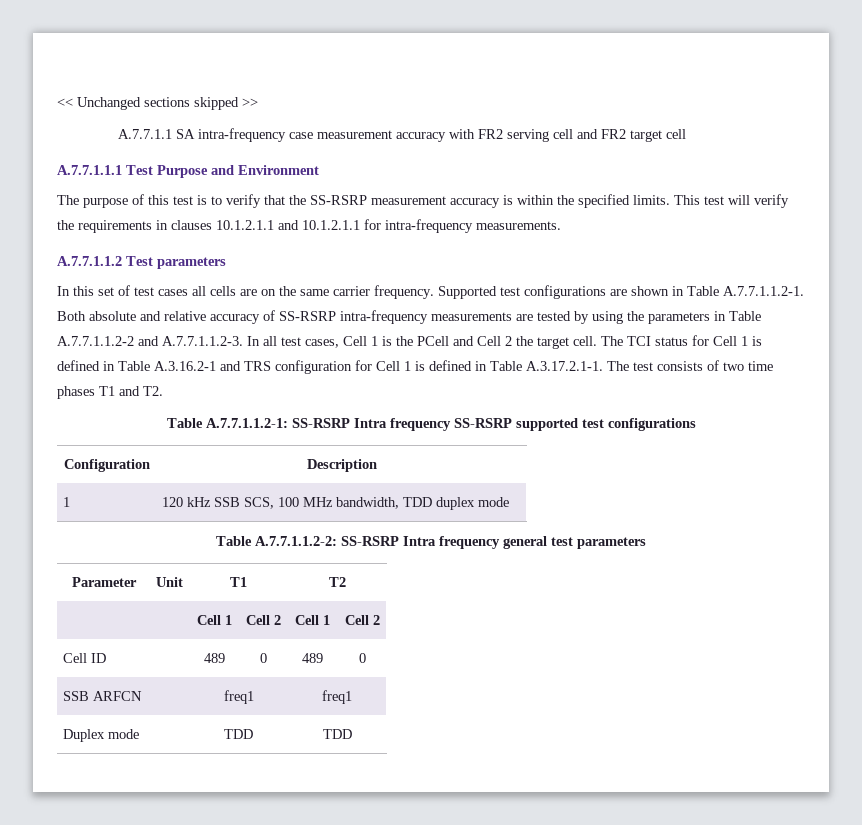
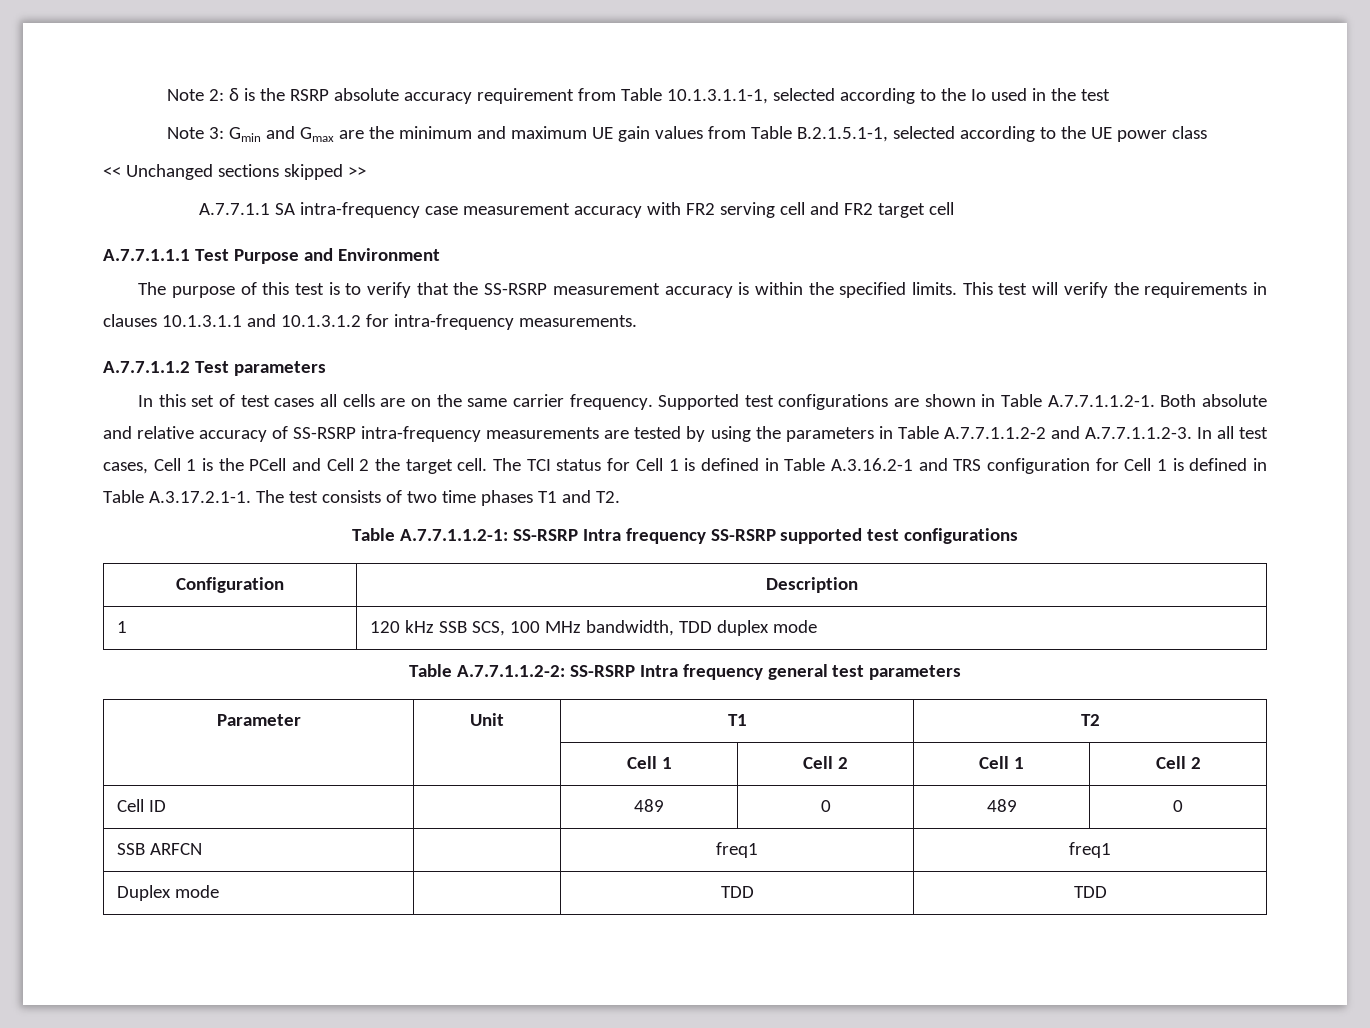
(57, 102) none -> [166,88,1110,104] [166,126,1207,142] Note 2: δ is the RSRP absolute accuracy requirement from Table 10.1.3.1.1-1, selected according to the Io used in the test // Note 3: Gmin and Gmax are the minimum and maximum UE gain values from Table B.2.1.5.1-1, selected according to the UE power class //
[216,220,360,230] 10.1.2.1.1 and 10.1.2.1.1 -> [161,314,361,327] 10.1.3.1.1 and 10.1.3.1.2

